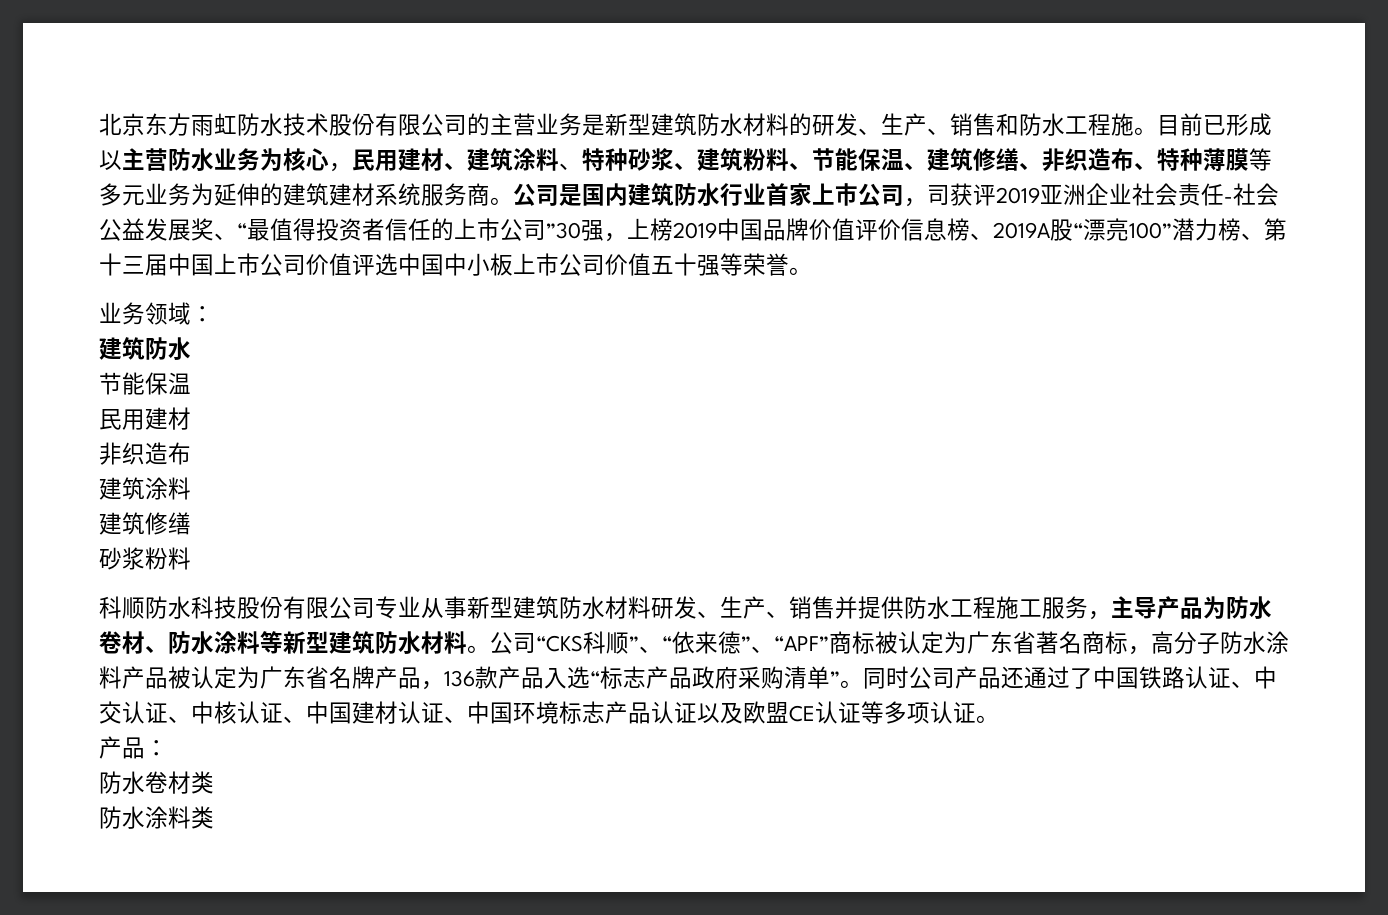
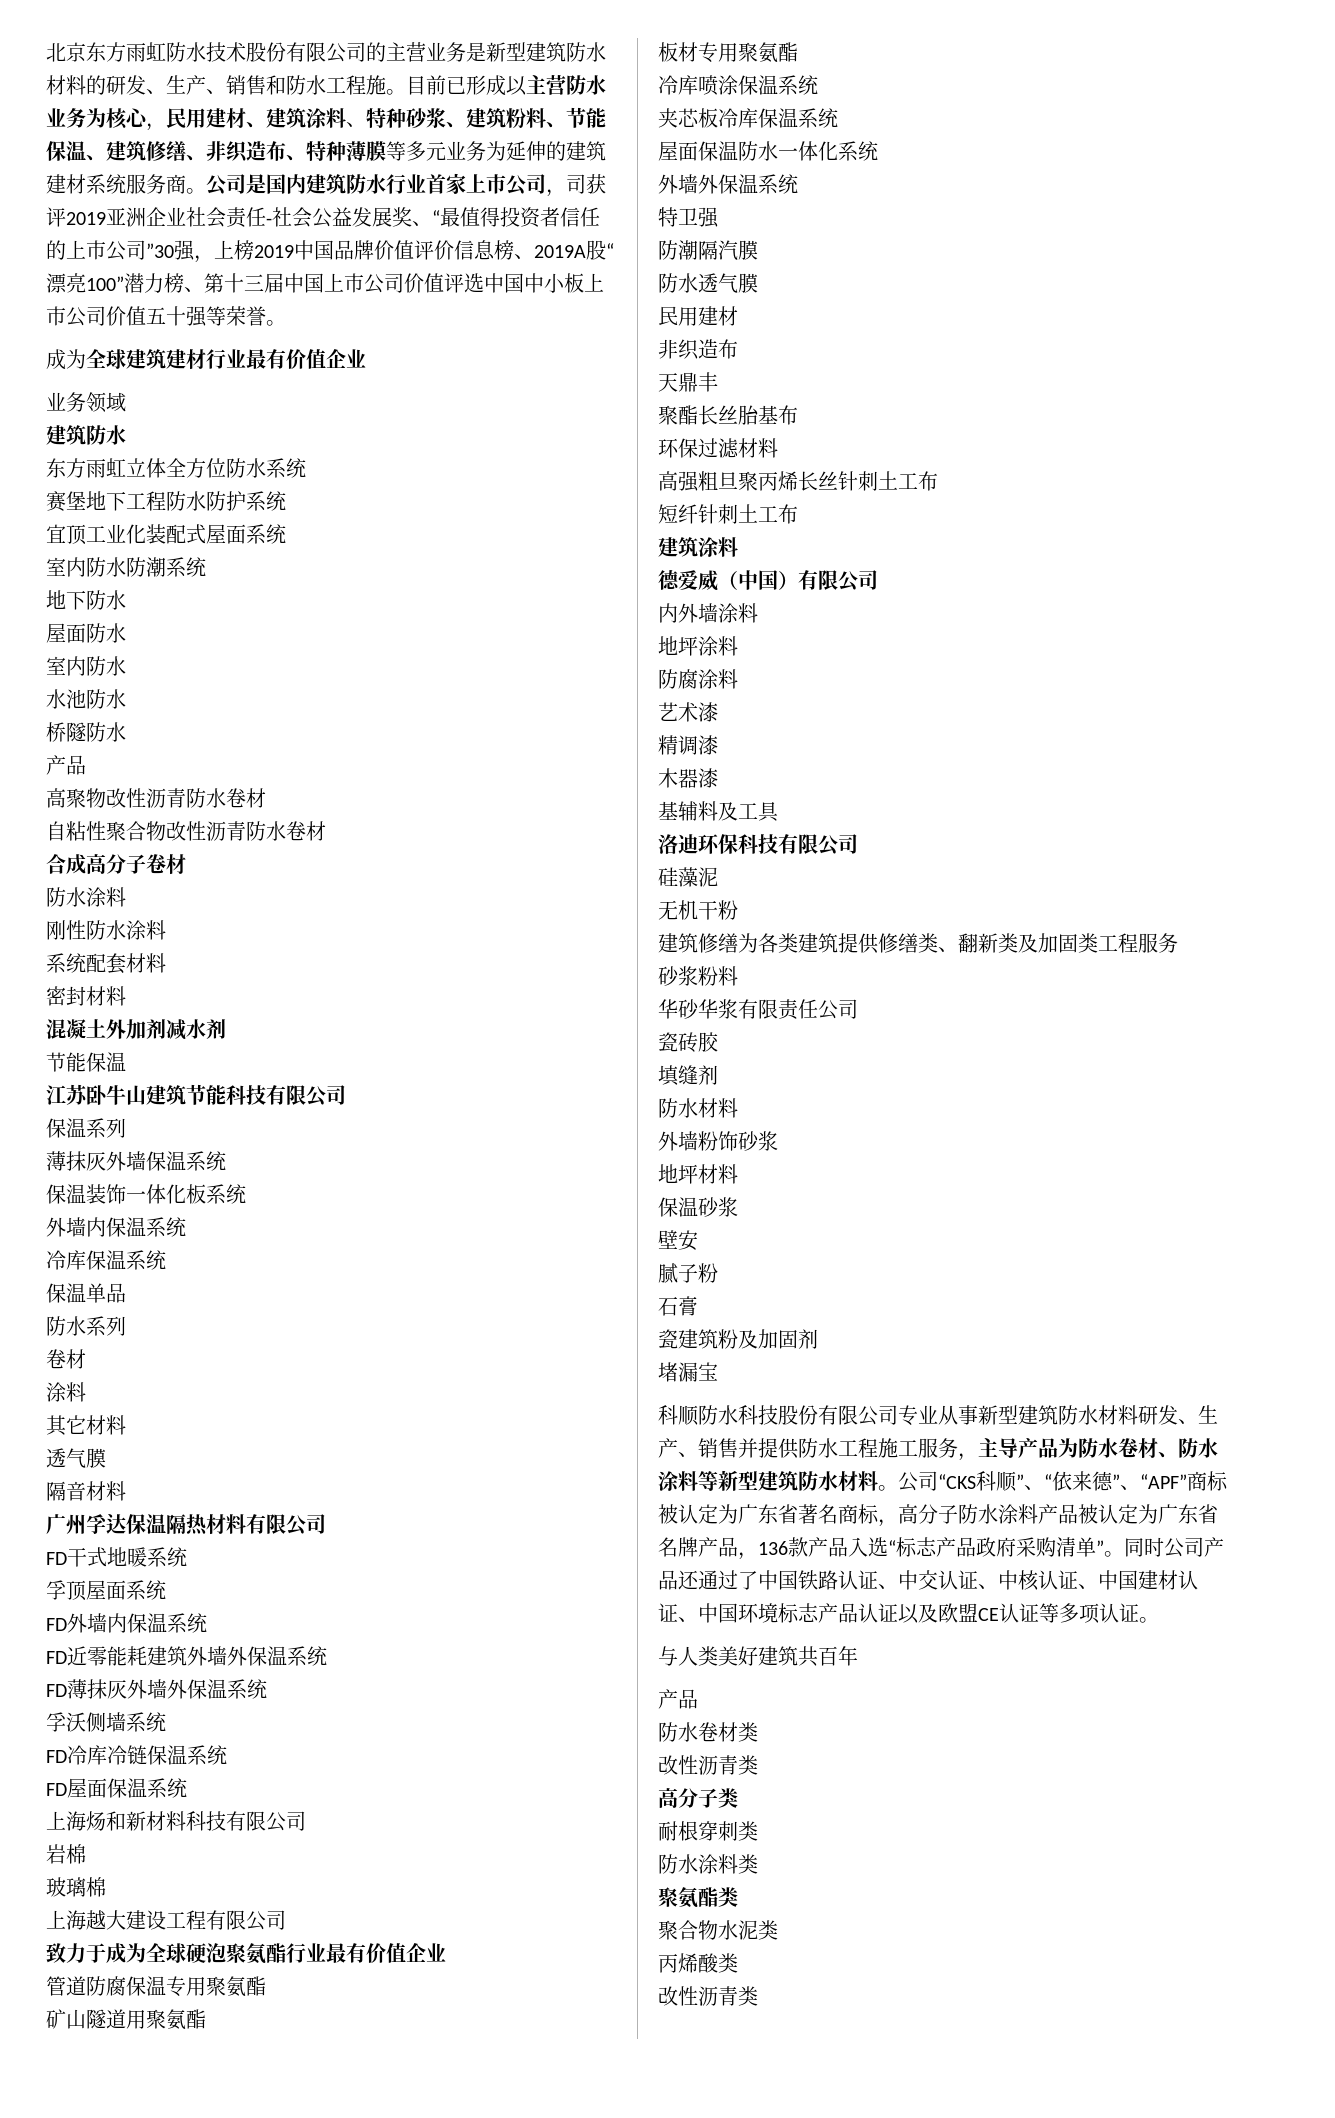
(812, 271) none -> [46,349,366,370] // 成为全球建筑建材行业最有价值企业
[191,306,214,322] ： -> (126, 402) none
[99,372,191,395] [99,407,191,430] [99,442,191,465] [99,477,191,500] [99,512,191,535] [99,547,191,570] 节能保温 // 民用建材 // 非织造布 // 建筑涂料 // 建筑修缮 // 砂浆粉料 -> [46,458,306,478] [46,491,286,512] [46,524,286,545] [46,557,206,577] [46,590,126,610] [46,623,126,643] [46,656,126,676] [46,689,126,709] [46,722,126,742] [46,755,86,775] [46,788,266,808] [46,821,326,841] [46,854,186,875] [46,887,126,907] [46,920,166,940] [46,953,166,974] [46,986,126,1006] [46,1019,226,1040] [46,1052,126,1072] [46,1084,346,1107] [46,1118,126,1138] [46,1151,226,1171] [46,1184,246,1204] [46,1217,186,1237] [46,1250,166,1270] [46,1283,126,1303] [46,1316,126,1336] [46,1349,86,1369] [46,1382,86,1402] [46,1415,126,1436] [46,1448,106,1468] [46,1481,126,1501] [46,1514,326,1536] [46,1547,187,1567] [46,1580,166,1601] [46,1613,207,1633] [46,1646,327,1666] [46,1679,267,1699] [46,1712,166,1732] [46,1745,227,1765] [46,1778,187,1798] [46,1811,306,1832] [46,1844,86,1864] [46,1877,106,1897] [46,1910,286,1931] [46,1943,446,1964] [46,1976,266,1997] [46,2009,206,2030] [658,42,798,63] [658,75,818,96] [658,108,838,128] [658,141,878,161] [658,174,798,194] [658,207,719,228] [658,240,758,260] [658,273,758,293] [658,306,738,326] [658,339,738,360] [658,372,718,392] [658,405,798,425] [658,438,778,458] [658,471,938,492] [658,504,798,524] [658,537,738,557] [658,570,878,592] [658,603,758,623] [658,636,738,656] [658,669,738,689] [658,702,718,722] [658,735,718,755] [658,768,718,788] [658,801,779,822] [658,834,858,856] [658,867,718,887] [658,900,738,920] [658,933,1178,954] [658,966,738,986] [658,999,858,1020] [658,1032,719,1053] [658,1065,718,1086] [658,1098,738,1118] [658,1131,778,1151] [658,1164,738,1184] [658,1197,738,1217] [658,1230,698,1251] [658,1263,718,1284] [658,1296,698,1316] [658,1329,818,1349] [658,1362,718,1382] 东方雨虹立体全方位防水系统 // 赛堡地下工程防水防护系统 // 宜顶工业化装配式屋面系统 // 室内防水防潮系统 // 地下防水 // 屋面防水 // 室内防水 // 水池防水 // 桥隧防水 // 产品 // 高聚物改性沥青防水卷材 // 自粘性聚合物改性沥青防水卷材 // 合成高分子卷材 // 防水涂料 // 刚性防水涂料 // 系统配套材料 // 密封材料 // 混凝土外加剂减水剂 // 节能保温 // 江苏卧牛山建筑节能科技有限公司 // 保温系列 // 薄抹灰外墙保温系统 // 保温装饰一体化板系统 // 外墙内保温系统 // 冷库保温系统 // 保温单品 // 防水系列 // 卷材 // 涂料 // 其它材料 // 透气膜 // 隔音材料 // 广州孚达保温隔热材料有限公司 // FD干式地暖系统 // 孚顶屋面系统 // FD外墙内保温系统 // FD近零能耗建筑外墙外保温系统 // FD薄抹灰外墙外保温系统 // 孚沃侧墙系统 // FD冷库冷链保温系统 // FD屋面保温系统 // 上海炀和新材料科技有限公司 // 岩棉 // 玻璃棉 // 上海越大建设工程有限公司 // 致力于成为全球硬泡聚氨酯行业最有价值企业 // 管道防腐保温专用聚氨酯 // 矿山隧道用聚氨酯 // 板材专用聚氨酯 // 冷库喷涂保温系统 // 夹芯板冷库保温系统 // 屋面保温防水一体化系统 // 外墙外保温系统 // 特卫强 // 防潮隔汽膜 // 防水透气膜 // 民用建材 // 非织造布 // 天鼎丰 // 聚酯长丝胎基布 // 环保过滤材料 // 高强粗旦聚丙烯长丝针刺土工布 // 短纤针刺土工布 // 建筑涂料 // 德爱威（中国）有限公司 // 内外墙涂料 // 地坪涂料 // 防腐涂料 // 艺术漆 // 精调漆 // 木器漆 // 基辅料及工具 // 洛迪环保科技有限公司 // 硅藻泥 // 无机干粉 // 建筑修缮为各类建筑提供修缮类、翻新类及加固类工程服务 // 砂浆粉料 // 华砂华浆有限责任公司 // 瓷砖胶 // 填缝剂 // 防水材料 // 外墙粉饰砂浆 // 地坪材料 // 保温砂浆 // 壁安 // 腻子粉 // 石膏 // 瓷建筑粉及加固剂 // 堵漏宝
[99,736,168,759] // 产品： -> [658,1646,858,1667] [658,1689,698,1709] // 与人类美好建筑共百年 // 产品
[99,806,191,829] 防水涂料 -> [658,1755,758,1775] [658,1788,738,1808] [658,1821,758,1841] [658,1854,758,1874] [658,1887,738,1908] [658,1920,778,1940] [658,1953,738,1973] [658,1986,738,2006] 改性沥青类 // 高分子类 // 耐根穿刺类 // 防水涂料类 // 聚氨酯类 // 聚合物水泥类 // 丙烯酸类 // 改性沥青

